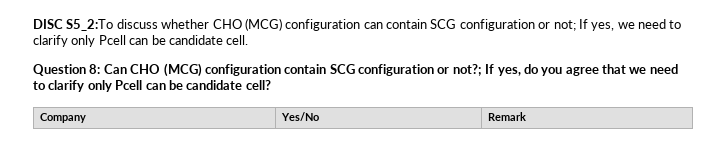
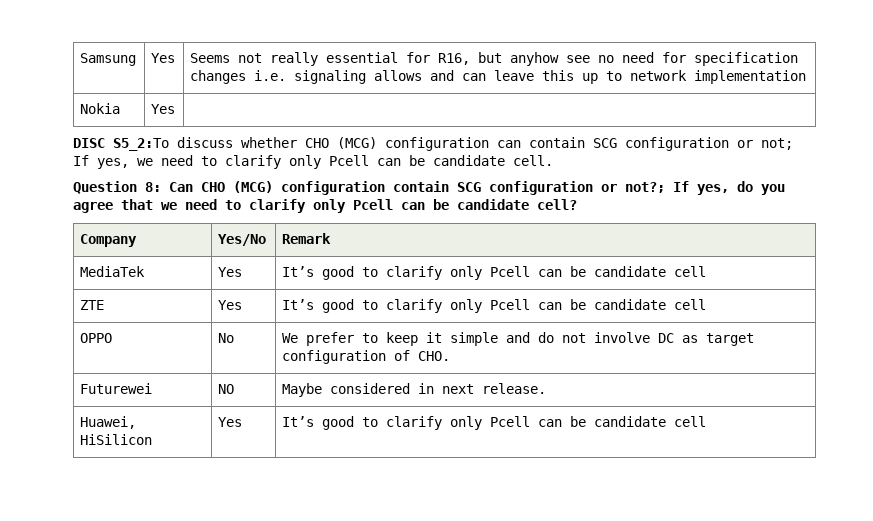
(33, 24) none -> [80,53,137,66] [151,53,176,63] [190,52,799,66] [190,70,807,84] [80,103,121,114] [151,104,176,114] Samsung | Yes | Seems not really essential for R16, but anyhow see no need for specification changes i.e. signaling allows and can leave this up to network implementation // Nokia | Yes | //
(526, 116) none -> [80,266,146,277] [218,267,243,277] [282,266,707,280] [80,300,105,310] [218,300,243,310] [282,299,707,313] [80,333,113,343] [218,333,235,343] [282,332,755,346] [282,350,451,364] [80,383,153,394] [218,384,235,394] [282,383,547,397] [80,416,137,429] [80,434,153,445] [218,417,243,427] [282,416,707,430] // MediaTek | Yes | It’s good to clarify only Pcell can be candidate cell // ZTE | Yes | It’s good to clarify only Pcell can be candidate cell // OPPO | No | We prefer to keep it simple and do not involve DC as target configuration of CHO. // Futurewei | NO | Maybe considered in next release. // Huawei, HiSilicon | Yes | It’s good to clarify only Pcell can be candidate cell

